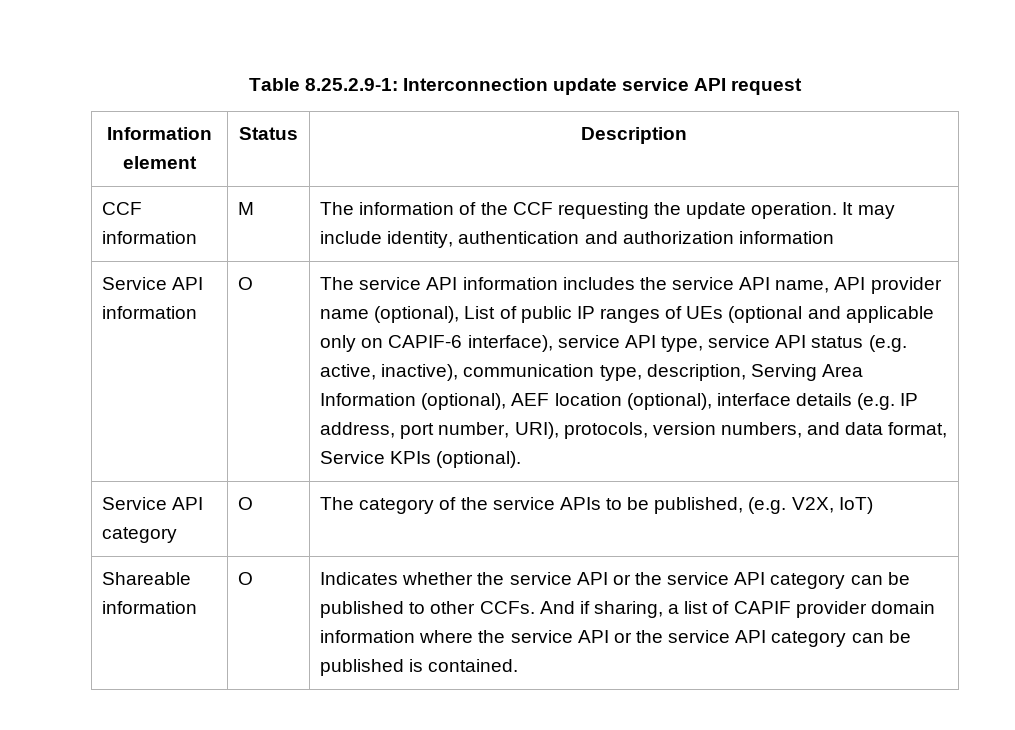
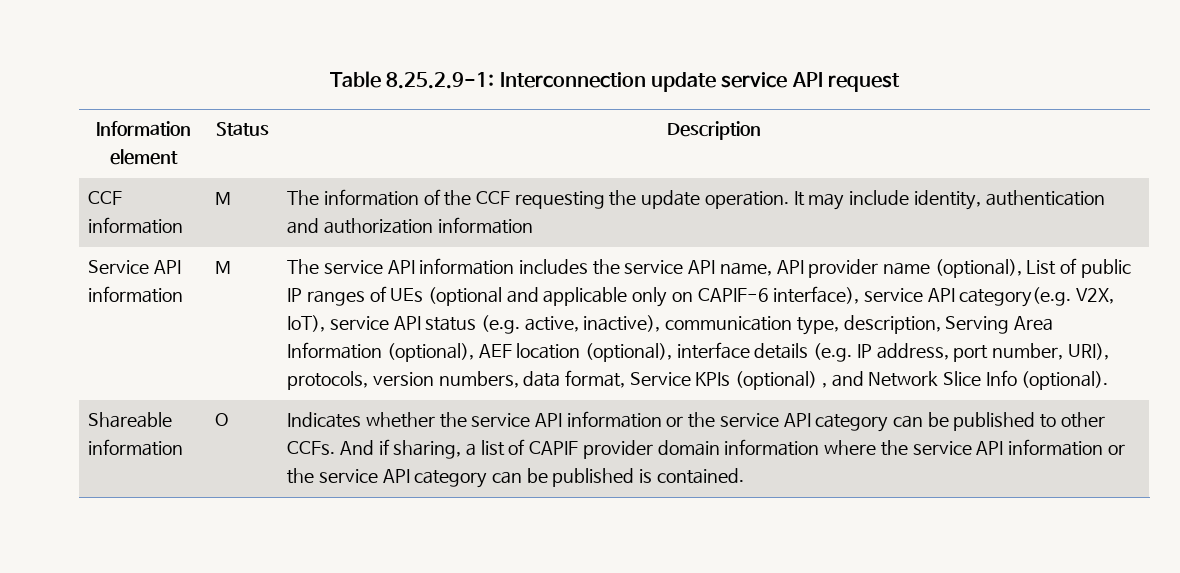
[238,277,254,290] O -> [215,261,232,274] M
[661,336,704,352] type, -> [959,287,1115,307] [287,315,326,332] category(e.g. V2X, IoT),
[807,422,841,435] and -> (519, 379) none
[436,451,522,468] [102,497,204,510] [102,527,178,543] [238,497,254,510] [320,497,873,514] (optional). // Service API category | O | The category of the service APIs to be published, (e.g. V2X, IoT) -> [735,370,1109,390] (optional) , and Network Slice Info (optional).
(608, 578) none -> [566,411,662,428] information
(609, 636) none -> [1007,439,1103,456] information

